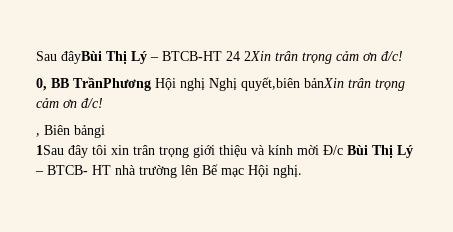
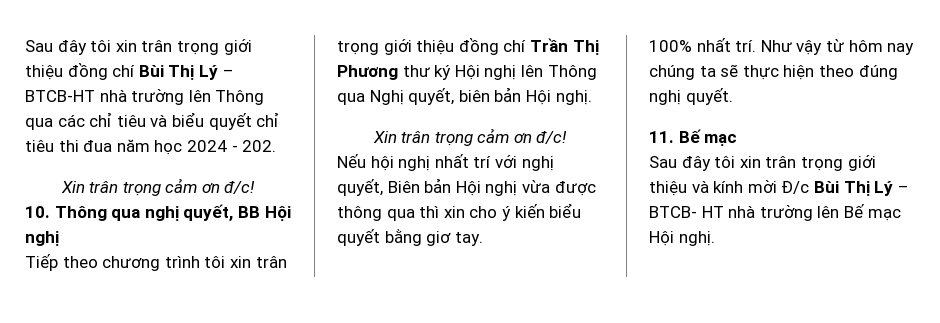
[36,51,403,64] [36,77,405,91] [36,98,103,108] [36,125,105,138] [36,145,64,155] Sau đâyBùi Thị Lý – BTCB-HT 24 2Xin trân trọng cảm ơn đ/c! // 0, BB TrầnPhương Hội nghị Nghị quyết,biên bảnXin trân trọng cảm ơn đ/c! // , Biên bảngi // 1Sau -> [25,39,252,55] [25,63,234,80] [25,89,265,105] [25,112,280,130] [25,139,277,155] [60,178,256,196] [25,204,291,221] [25,231,59,246] [25,254,287,271] [337,38,599,55] [337,65,597,80] [337,87,592,105] [372,128,568,146] [337,154,554,171] [337,178,596,196] [337,203,582,221] [337,229,483,246] [649,38,915,55] [649,64,898,80] [649,88,733,105] [649,129,738,146] [649,156,677,168] Sau đây tôi xin trân trọng giới thiệu đồng chí Bùi Thị Lý – BTCB-HT nhà trường lên Thông qua các chỉ tiêu và biểu quyết chỉ tiêu thi đua năm học 2024 - 202. // Xin trân trọng cảm ơn đ/c! // 10. Thông qua nghị quyết, BB Hội nghị // Tiếp theo chương trình tôi xin trân trọng giới thiệu đồng chí Trần Thị Phương thư ký Hội nghị lên Thông qua Nghị quyết, biên bản Hội nghị. // Xin trân trọng cảm ơn đ/c! // Nếu hội nghị nhất trí với nghị quyết, Biên bản Hội nghị vừa được thông qua thì xin cho ý kiến biểu quyết bằng giơ tay. // 100% nhất trí. Như vậy từ hôm nay chúng ta sẽ thực hiện theo đúng nghị quyết. // 11. Bế mạc // Sau

